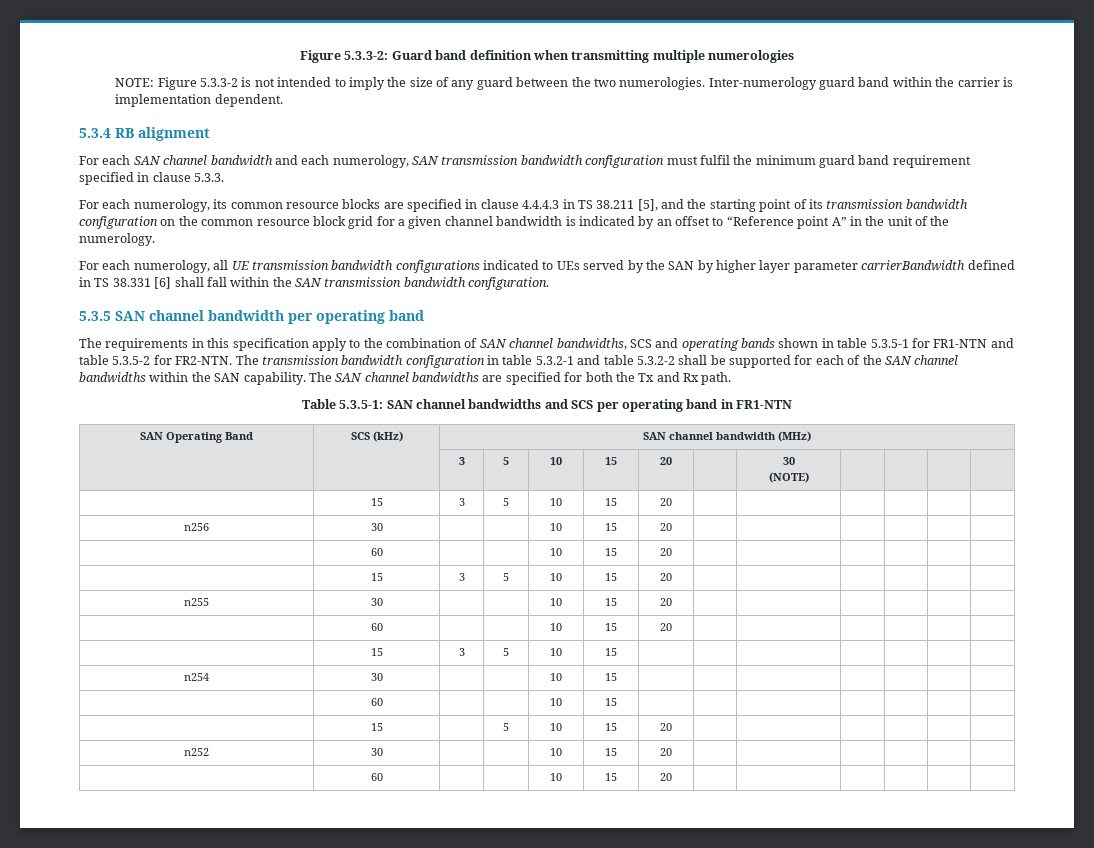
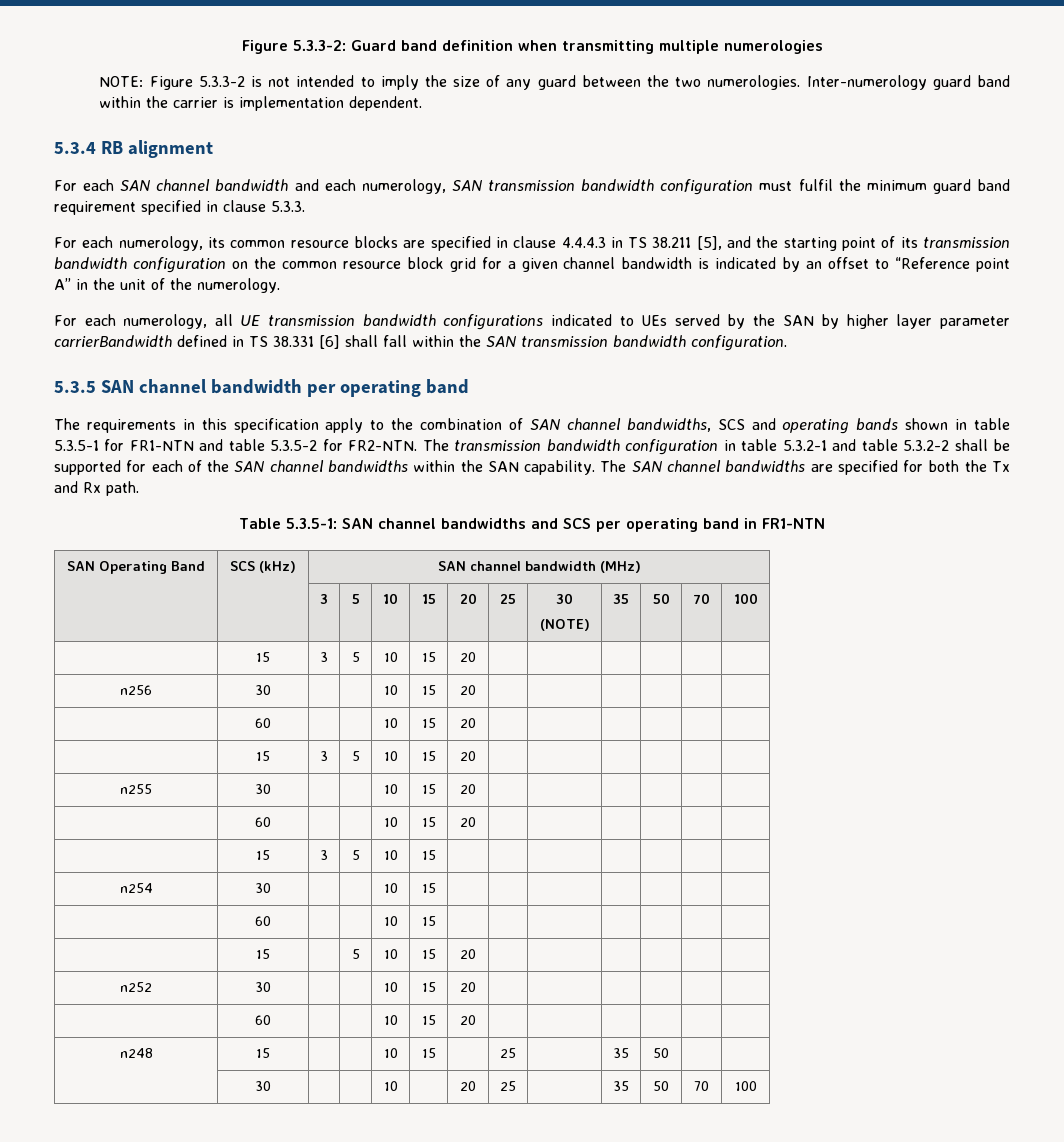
(672, 461) none -> [500,594,516,604] 25
(809, 477) | | | -> [613,594,629,604] [652,593,670,604] [693,593,710,604] [733,593,758,604] 35 | 50 | 70 | 100
(672, 777) none -> [119,1048,153,1058] [256,1048,270,1058] [383,1048,398,1058] [421,1048,436,1058] [500,1048,516,1058] [613,1048,629,1058] [653,1048,669,1058] [255,1081,271,1091] [383,1081,398,1091] [460,1081,476,1091] [500,1081,516,1091] [613,1081,629,1091] [653,1081,669,1091] [694,1081,709,1091] [734,1081,757,1091] // n248 | 15 | | | 10 | 15 | | 25 | | 35 | 50 | | // | 30 | | | 10 | | 20 | 25 | | 35 | 50 | 70 | 100

